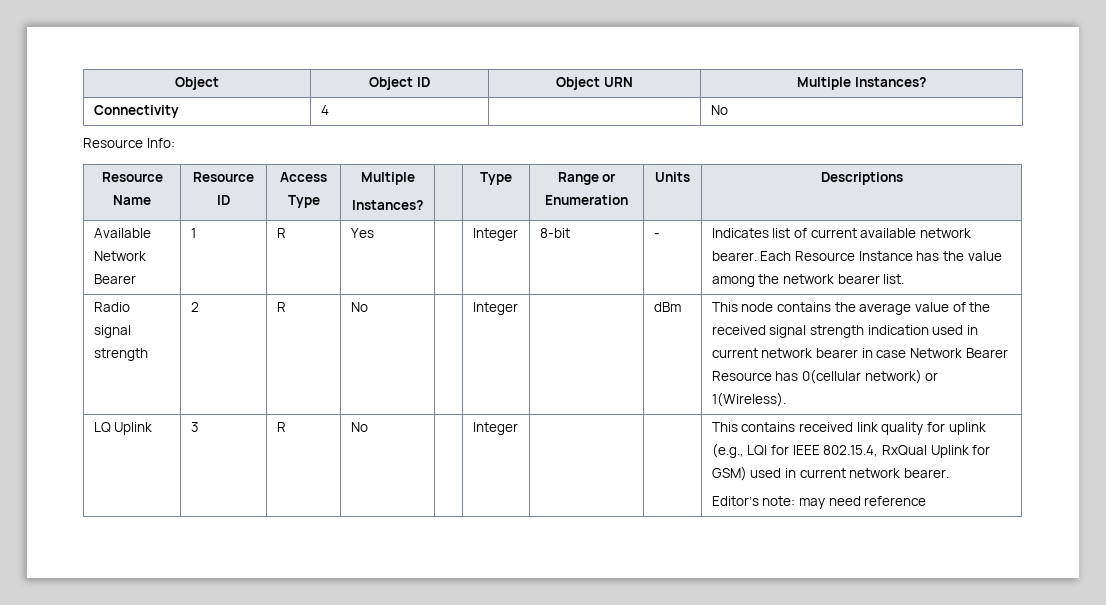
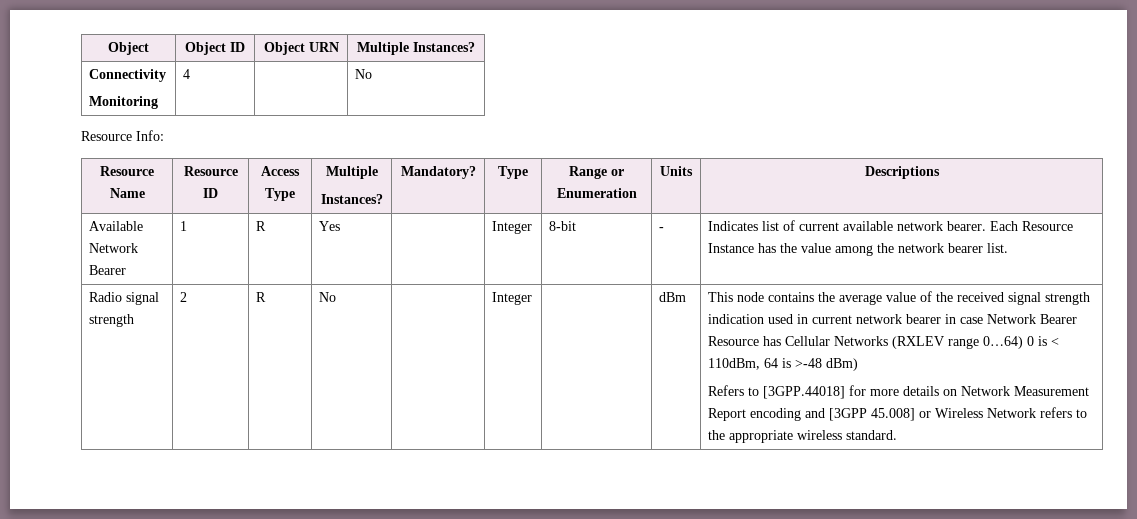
(179, 111) none -> [89,96,159,109] // Monitoring
(423, 205) none -> [400,166,476,179] Mandatory?
[801,369,939,384] [711,392,786,407] [93,422,153,435] [190,422,198,432] [276,422,286,432] [350,422,368,432] [472,422,518,435] [711,422,986,435] [711,443,991,458] [711,466,949,481] [711,496,927,509] 0(cellular network) or 1(Wireless). // LQ Uplink | 3 | R | No | | Integer | | | This contains received link quality for uplink (e.g., LQI for IEEE 802.15.4, RxQual Uplink for GSM) used in current network bearer. // Editor’s note: may need reference -> [785,336,1060,349] [708,358,859,371] [708,385,1090,399] [708,407,1088,421] [708,430,898,443] Cellular Networks (RXLEV range 0…64) 0 is < 110dBm, 64 is >-48 dBm) // Refers to [3GPP.44018] for more details on Network Measurement Report encoding and [3GPP 45.008] or Wireless Network refers to the appropriate wireless standard.

